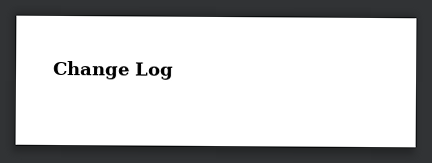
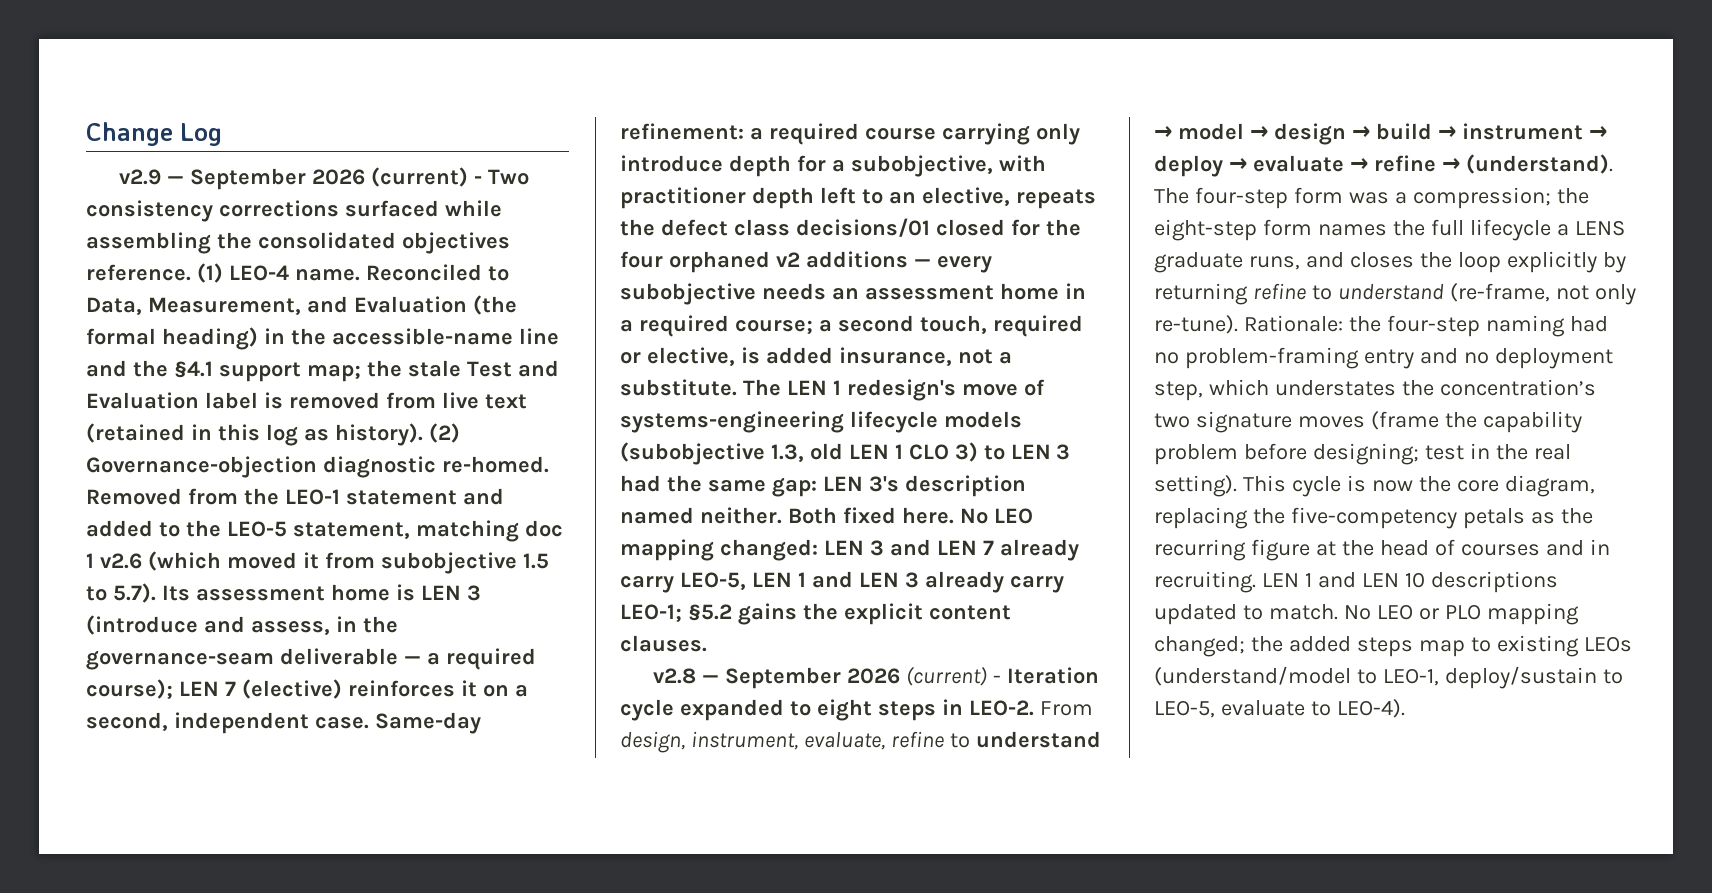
(174, 71) none -> [118,167,529,190] [86,200,502,222] [86,232,510,254] [86,263,509,283] [86,295,517,315] [86,327,559,350] [86,360,559,382] [86,392,527,409] [86,423,460,446] [86,456,549,478] [86,488,504,505] [86,520,563,542] [86,551,549,574] [86,583,481,603] [86,615,398,635] [86,648,536,670] [86,679,528,699] [86,712,481,734] [620,123,1080,145] [620,155,1046,177] [620,187,1096,209] [620,218,1081,237] [620,251,992,273] [620,283,1086,305] [620,315,1083,337] [620,347,1012,366] [620,379,1045,401] [620,411,1022,433] [620,442,1071,465] [620,475,1026,497] [620,507,1033,524] [620,539,1079,561] [620,571,1064,593] [620,603,1011,625] [620,635,707,652] [652,666,1099,689] [620,699,1093,721] [620,731,1101,753] [1154,123,1607,145] [1154,154,1613,177] [1154,187,1589,209] [1154,219,1625,241] [1154,251,1626,273] [1154,283,1636,305] [1154,315,1608,337] [1154,347,1613,369] [1154,379,1596,401] [1154,411,1582,433] [1154,443,1571,465] [1154,475,1595,497] [1154,507,1593,529] [1154,539,1610,561] [1154,571,1558,593] [1154,603,1579,625] [1154,635,1632,657] [1154,666,1623,689] [1154,699,1405,718] // v2.9 — September 2026 (current) - Two consistency corrections surfaced while assembling the consolidated objectives reference. (1) LEO-4 name. Reconciled to Data, Measurement, and Evaluation (the formal heading) in the accessible-name line and the §4.1 support map; the stale Test and Evaluation label is removed from live text (retained in this log as history). (2) Governance-objection diagnostic re-homed. Removed from the LEO-1 statement and added to the LEO-5 statement, matching doc 1 v2.6 (which moved it from subobjective 1.5 to 5.7). Its assessment home is LEN 3 (introduce and assess, in the governance-seam deliverable — a required course); LEN 7 (elective) reinforces it on a second, independent case. Same-day refinement: a required course carrying only introduce depth for a subobjective, with practitioner depth left to an elective, repeats the defect class decisions/01 closed for the four orphaned v2 additions — every subobjective needs an assessment home in a required course; a second touch, required or elective, is added insurance, not a substitute. The LEN 1 redesign's move of systems-engineering lifecycle models (subobjective 1.3, old LEN 1 CLO 3) to LEN 3 had the same gap: LEN 3's description named neither. Both fixed here. No LEO mapping changed: LEN 3 and LEN 7 already carry LEO-5, LEN 1 and LEN 3 already carry LEO-1; §5.2 gains the explicit content clauses. // v2.8 — September 2026 (current) - Iteration cycle expanded to eight steps in LEO-2. From design, instrument, evaluate, refine to understand → model → design → build → instrument → deploy → evaluate → refine → (understand). The four-step form was a compression; the eight-step form names the full lifecycle a LENS graduate runs, and closes the loop explicitly by returning refine to understand (re-frame, not only re-tune). Rationale: the four-step naming had no problem-framing entry and no deployment step, which understates the concentration’s two signature moves (frame the capability problem before designing; test in the real setting). This cycle is now the core diagram, replacing the five-competency petals as the recurring figure at the head of courses and in recruiting. LEN 1 and LEN 10 descriptions updated to match. No LEO or PLO mapping changed; the added steps map to existing LEOs (understand/model to LEO-1, deploy/sustain to LEO-5, evaluate to LEO-4).

